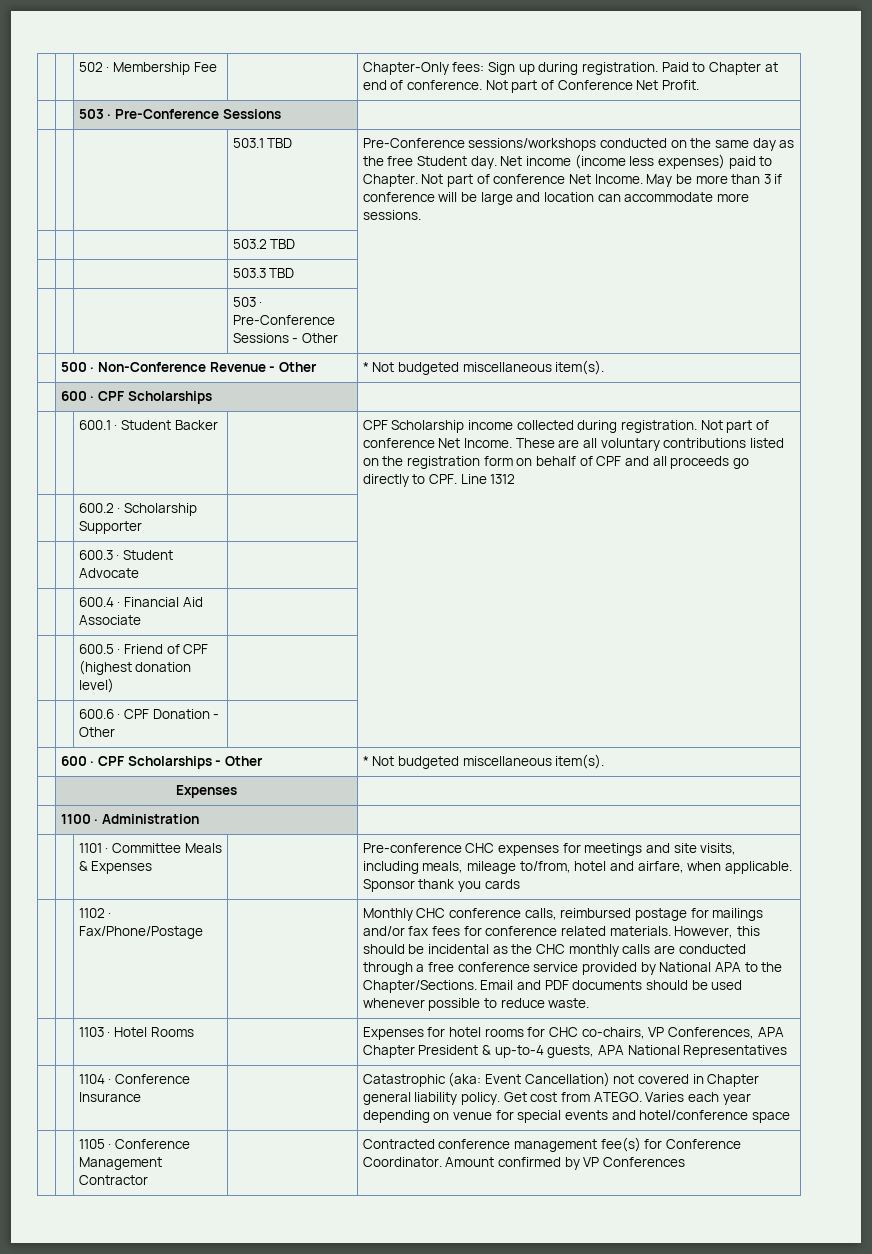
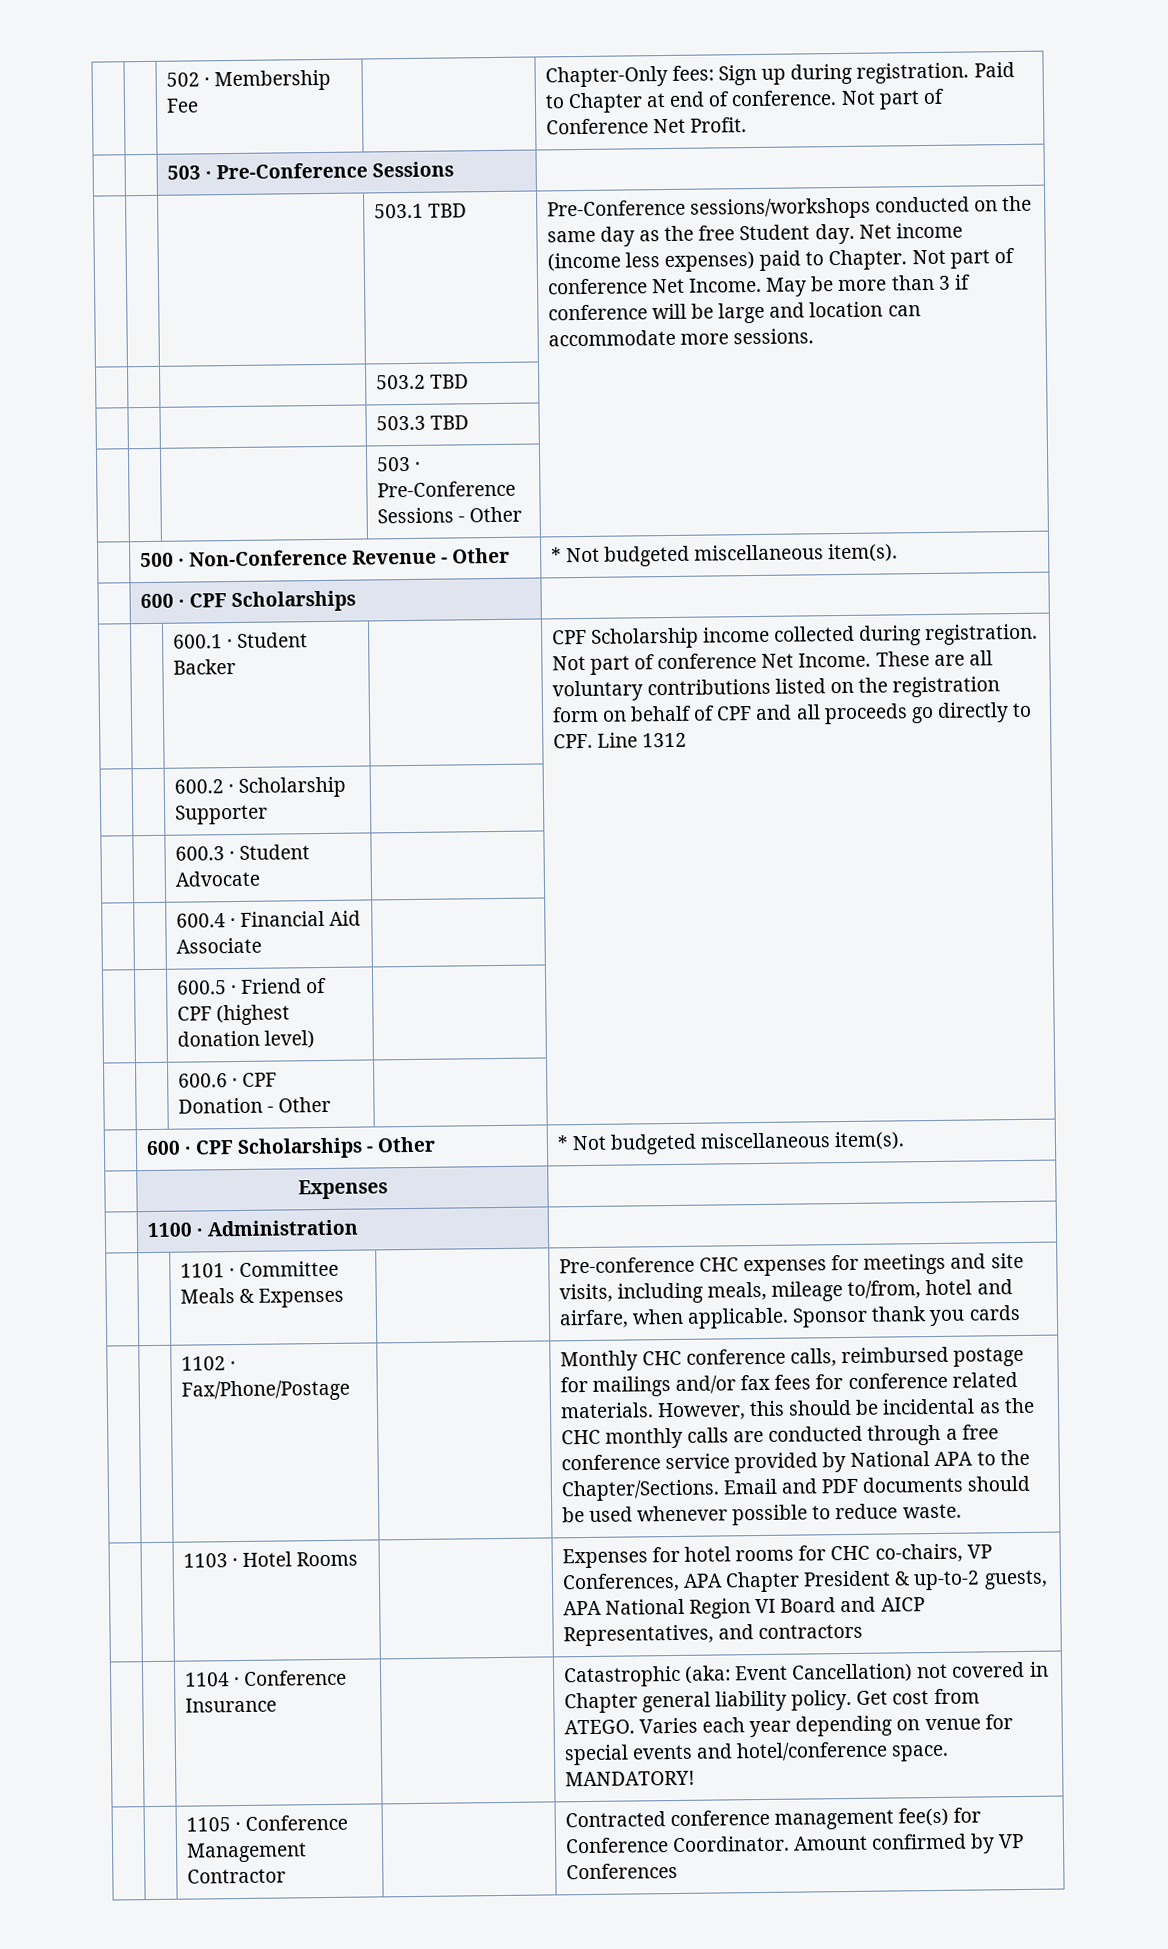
[494,1045,544,1058] up-to-4 -> [913,1570,981,1591] up-to-2
[683,1045,788,1058] Representatives -> [689,1596,925,1619] [562,1623,864,1647] Region VI Board and AICP Representatives, and contractors
[751,1112,790,1123] space -> [891,1744,950,1762] [564,1770,695,1787] space. MANDATORY!

